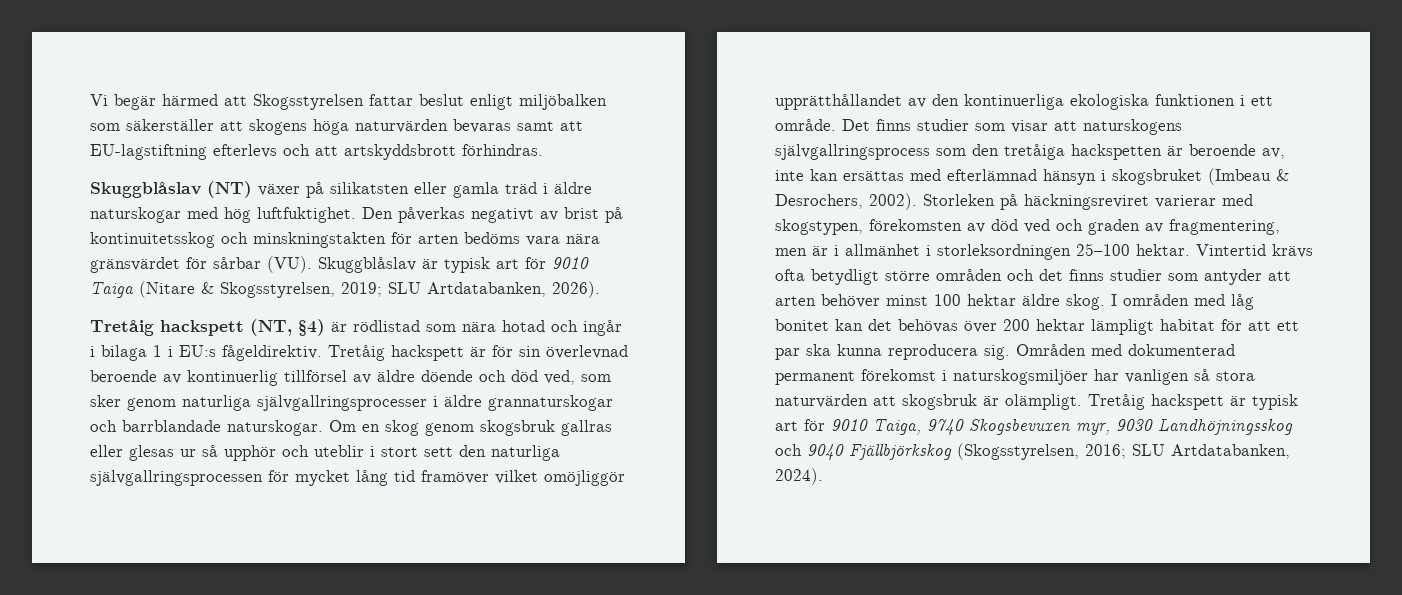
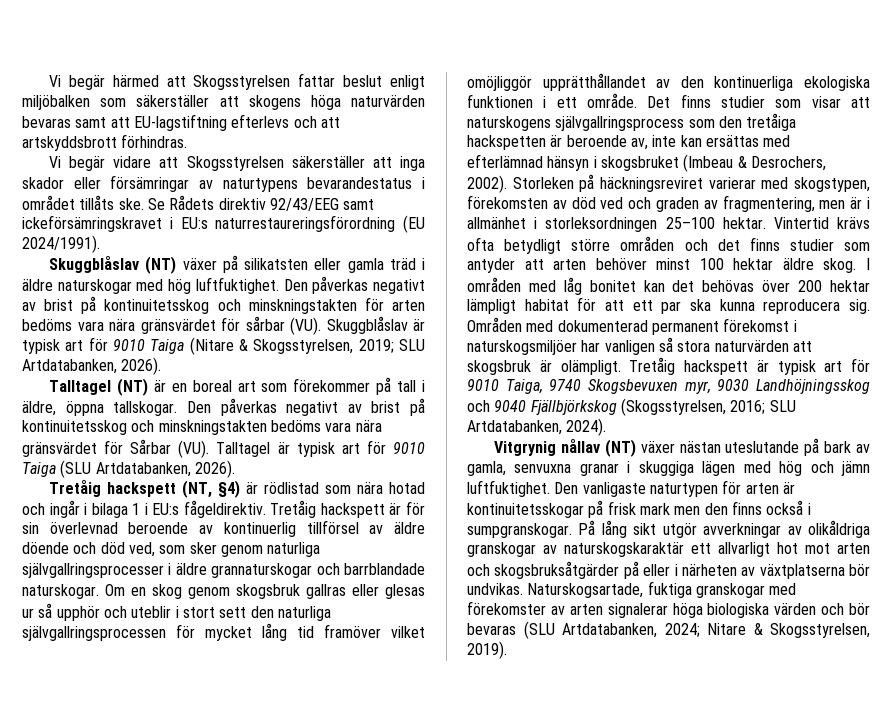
(543, 150) none -> [49,156,425,171] [22,175,426,192] [22,195,375,211] [22,215,425,233] [22,235,100,253] // Vi begär vidare att Skogsstyrelsen säkerställer att inga skador eller försämringar av naturtypens bevarandestatus i området tillåts ske. Se Rådets direktiv 92/43/EEG samt ickeförsämringskravet i EU:s naturrestaureringsförordning (EU 2024/1991).
(600, 289) none -> [49,377,425,396] [22,398,425,416] [22,420,382,435] [22,439,425,458] [22,460,235,478] // Talltagel (NT) är en boreal art som förekommer på tall i äldre, öppna tallskogar. Den påverkas negativt av brist på kontinuitetsskog och minskningstakten bedöms vara nära gränsvärdet för Sårbar (VU). Talltagel är typisk art för 9010 Taiga (SLU Artdatabanken, 2026).
(823, 476) none -> [494,438,870,457] [467,461,871,476] [467,480,795,497] [467,500,811,518] [467,520,870,538] [467,542,870,557] [467,561,870,579] [467,581,797,598] [467,601,870,618] [467,621,870,639] [467,641,507,659] // Vitgrynig nållav (NT) växer nästan uteslutande på bark av gamla, senvuxna granar i skuggiga lägen med hög och jämn luftfuktighet. Den vanligaste naturtypen för arten är kontinuitetsskogar på frisk mark men den finns också i sumpgranskogar. På lång sikt utgör avverkningar av olikåldriga granskogar av naturskogskaraktär ett allvarligt hot mot arten och skogsbruksåtgärder på eller i närheten av växtplatserna bör undvikas. Naturskogsartade, fuktiga granskogar med förekomster av arten signalerar höga biologiska värden och bör bevaras (SLU Artdatabanken, 2024; Nitare & Skogsstyrelsen, 2019).

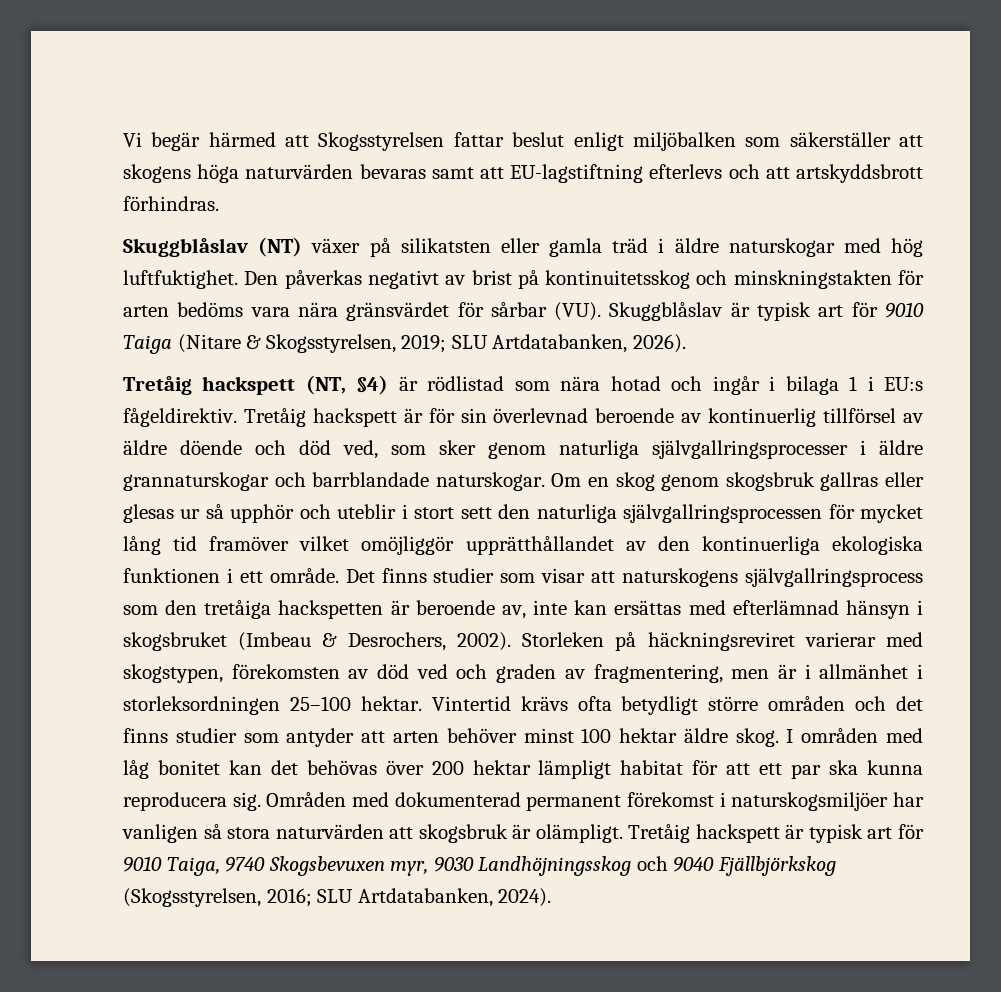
[49,156,425,171] [22,175,426,192] [22,195,375,211] [22,215,425,233] [22,235,100,253] // Vi begär vidare att Skogsstyrelsen säkerställer att inga skador eller försämringar av naturtypens bevarandestatus i området tillåts ske. Se Rådets direktiv 92/43/EEG samt ickeförsämringskravet i EU:s naturrestaureringsförordning (EU 2024/1991). -> (219, 203) none
[49,377,425,396] [22,398,425,416] [22,420,382,435] [22,439,425,458] [22,460,235,478] // Talltagel (NT) är en boreal art som förekommer på tall i äldre, öppna tallskogar. Den påverkas negativt av brist på kontinuitetsskog och minskningstakten bedöms vara nära gränsvärdet för Sårbar (VU). Talltagel är typisk art för 9010 Taiga (SLU Artdatabanken, 2026). -> (686, 343) none
[494,438,870,457] [467,461,871,476] [467,480,795,497] [467,500,811,518] [467,520,870,538] [467,542,870,557] [467,561,870,579] [467,581,797,598] [467,601,870,618] [467,621,870,639] [467,641,507,659] // Vitgrynig nållav (NT) växer nästan uteslutande på bark av gamla, senvuxna granar i skuggiga lägen med hög och jämn luftfuktighet. Den vanligaste naturtypen för arten är kontinuitetsskogar på frisk mark men den finns också i sumpgranskogar. På lång sikt utgör avverkningar av olikåldriga granskogar av naturskogskaraktär ett allvarligt hot mot arten och skogsbruksåtgärder på eller i närheten av växtplatserna bör undvikas. Naturskogsartade, fuktiga granskogar med förekomster av arten signalerar höga biologiska värden och bör bevaras (SLU Artdatabanken, 2024; Nitare & Skogsstyrelsen, 2019). -> (552, 897) none

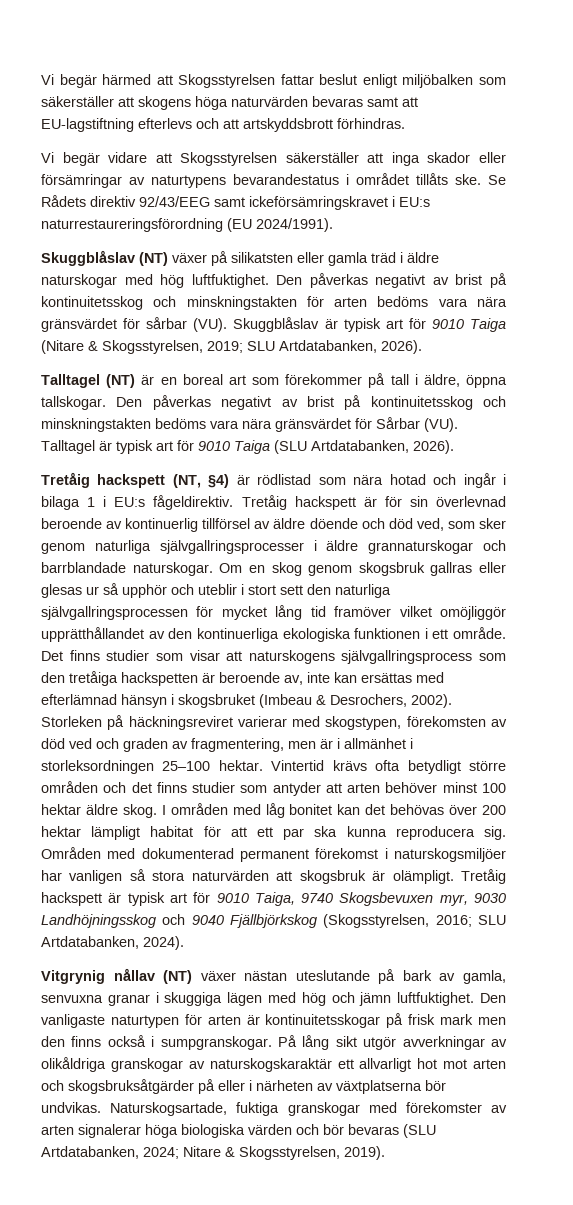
(219, 203) none -> [41,152,506,166] [41,173,506,188] [41,195,430,210] [41,218,333,232] // Vi begär vidare att Skogsstyrelsen säkerställer att inga skador eller försämringar av naturtypens bevarandestatus i området tillåts ske. Se Rådets direktiv 92/43/EEG samt ickeförsämringskravet i EU:s naturrestaureringsförordning (EU 2024/1991).
(686, 343) none -> [41,373,508,388] [41,395,506,410] [41,417,458,432] [41,440,454,454] // Talltagel (NT) är en boreal art som förekommer på tall i äldre, öppna tallskogar. Den påverkas negativt av brist på kontinuitetsskog och minskningstakten bedöms vara nära gränsvärdet för Sårbar (VU). Talltagel är typisk art för 9010 Taiga (SLU Artdatabanken, 2026).
(552, 897) none -> [41,968,506,984] [41,992,507,1006] [41,1013,507,1028] [41,1035,507,1050] [41,1057,506,1072] [41,1079,446,1094] [41,1102,508,1116] [41,1124,436,1138] [41,1146,385,1160] // Vitgrynig nållav (NT) växer nästan uteslutande på bark av gamla, senvuxna granar i skuggiga lägen med hög och jämn luftfuktighet. Den vanligaste naturtypen för arten är kontinuitetsskogar på frisk mark men den finns också i sumpgranskogar. På lång sikt utgör avverkningar av olikåldriga granskogar av naturskogskaraktär ett allvarligt hot mot arten och skogsbruksåtgärder på eller i närheten av växtplatserna bör undvikas. Naturskogsartade, fuktiga granskogar med förekomster av arten signalerar höga biologiska värden och bör bevaras (SLU Artdatabanken, 2024; Nitare & Skogsstyrelsen, 2019).

